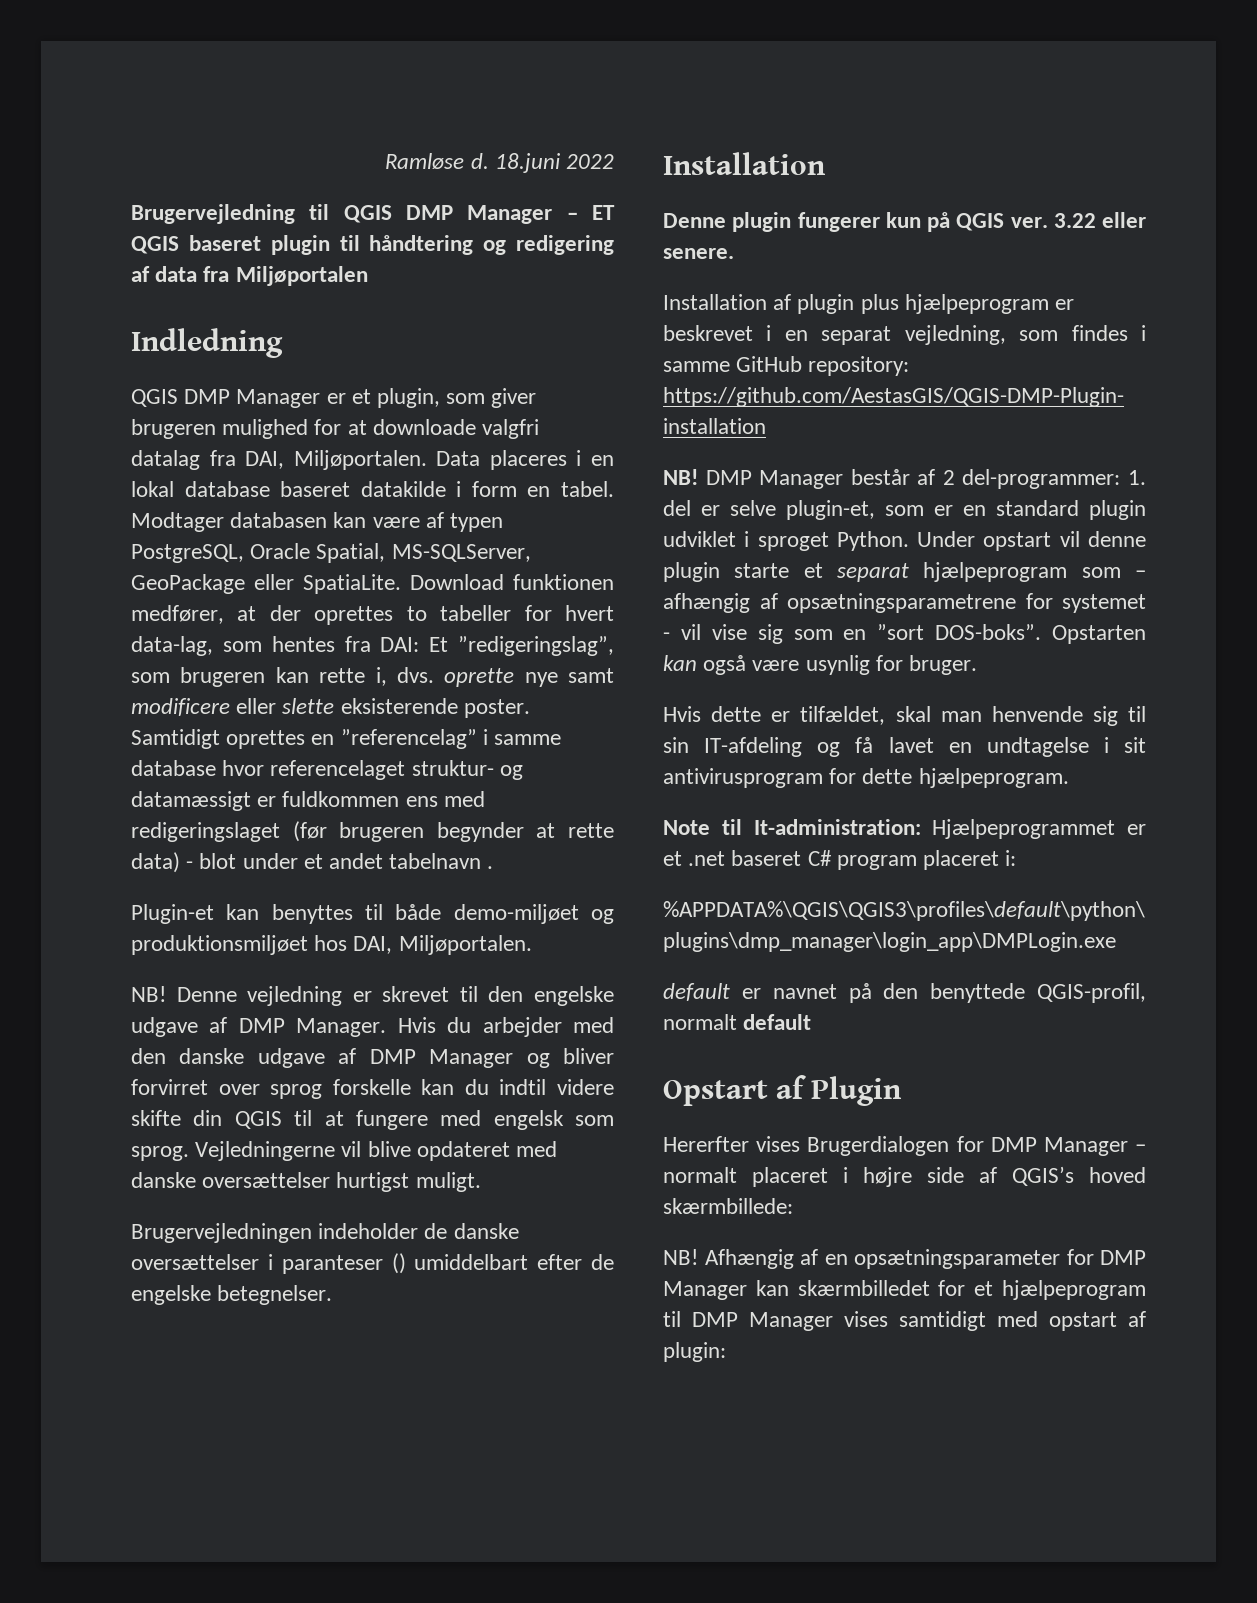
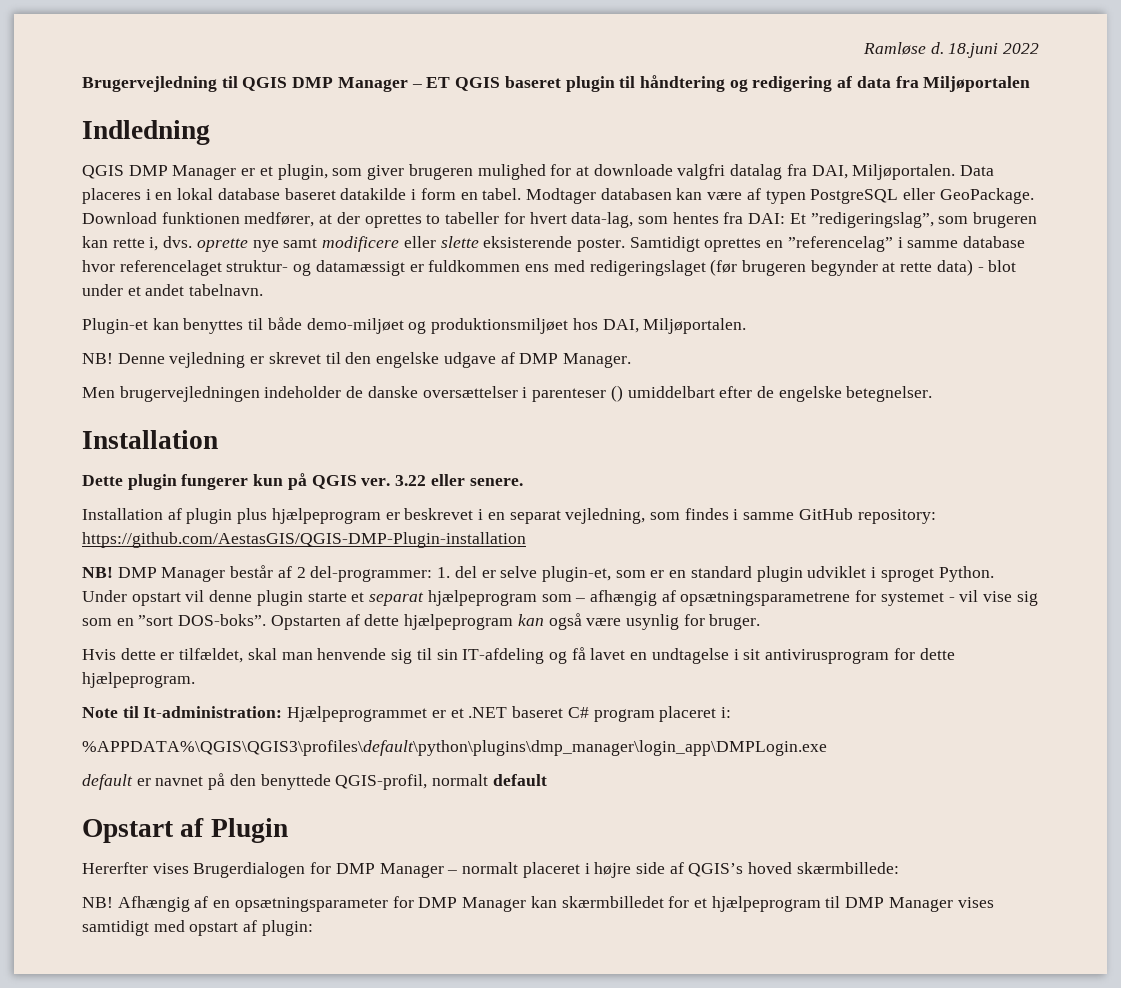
[131,543,531,563] [131,574,401,594] PostgreSQL, Oracle Spatial, MS-SQLServer, GeoPackage eller SpatiaLite. -> [810,188,1034,204] PostgreSQL eller GeoPackage.
[389,853,494,869] tabelnavn . -> [189,284,264,296] tabelnavn.
[397,1017,614,1037] [131,1048,614,1068] [131,1079,614,1099] [131,1110,614,1130] [131,1141,558,1161] [131,1172,481,1192] [131,1223,312,1243] Hvis du arbejder med den danske udgave af DMP Manager og bliver forvirret over sprog forskelle kan du indtil videre skifte din QGIS til at fungere med engelsk som sprog. Vejledningerne vil blive opdateret med danske oversættelser hurtigst muligt. // Brugervejledningen -> [82,386,260,402] // Men brugervejledningen
[281,1255,383,1274] paranteser -> [532,388,607,402] parenteser
[663,213,726,228] Denne -> [82,475,123,486] Dette
(1146, 634) none -> [345,614,514,630] af dette hjælpeprogram
[688,851,726,866] .net -> [468,707,508,718] .NET

